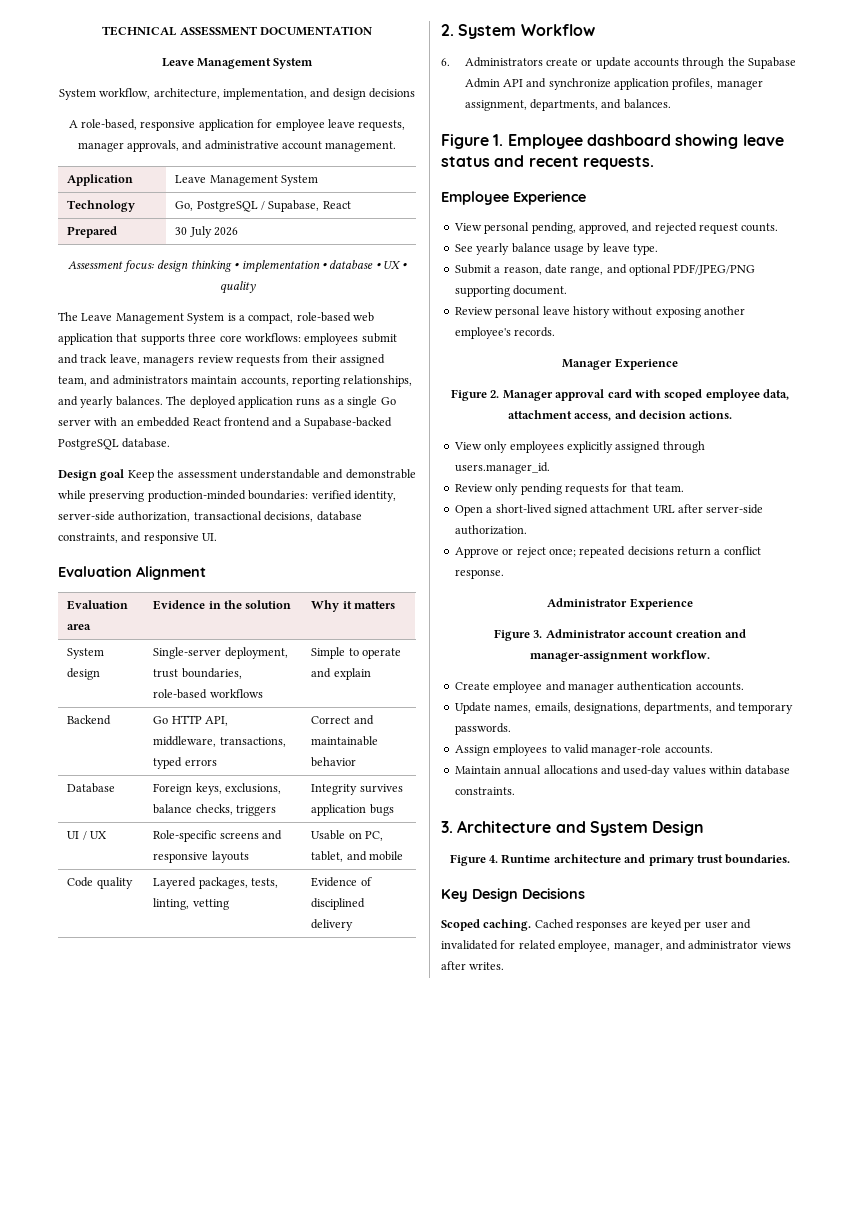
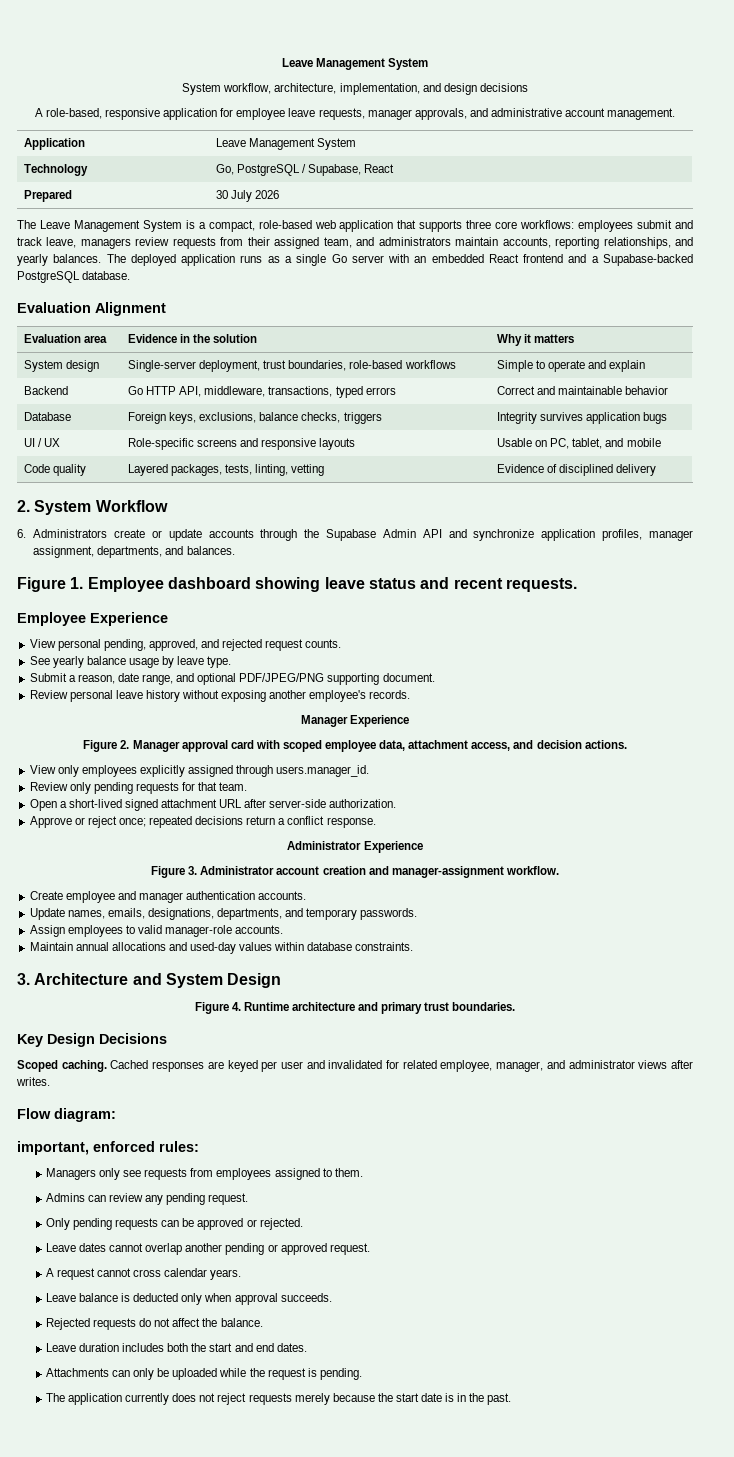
[102,26,372,36] TECHNICAL ASSESSMENT DOCUMENTATION // -> (281, 62) none
[67,260,408,273] [219,281,256,294] // Assessment focus: design thinking • implementation • database • UX • quality -> (280, 194) none
[58,469,416,481] [58,490,396,502] [58,511,362,522] [58,532,218,544] // Design goal Keep the assessment understandable and demonstrable while preserving production-minded boundaries: verified identity, server-side authorization, transactional decisions, database constraints, and responsive UI. -> (131, 275) none
(505, 966) none -> [17,1108,116,1122] [17,1141,199,1155] [45,1168,363,1180] [45,1193,249,1205] [45,1218,303,1230] [45,1243,370,1255] [45,1268,242,1280] [45,1293,332,1305] [45,1318,263,1330] [45,1343,307,1352] [45,1368,362,1380] [45,1393,512,1405] // Flow diagram: // important, enforced rules: // Managers only see requests from employees assigned to them. // Admins can review any pending request. // Only pending requests can be approved or rejected. // Leave dates cannot overlap another pending or approved request. // A request cannot cross calendar years. // Leave balance is deducted only when approval succeeds. // Rejected requests do not affect the balance. // Leave duration includes both the start and end dates. // Attachments can only be uploaded while the request is pending. // The application currently does not reject requests merely because the start date is in the past.

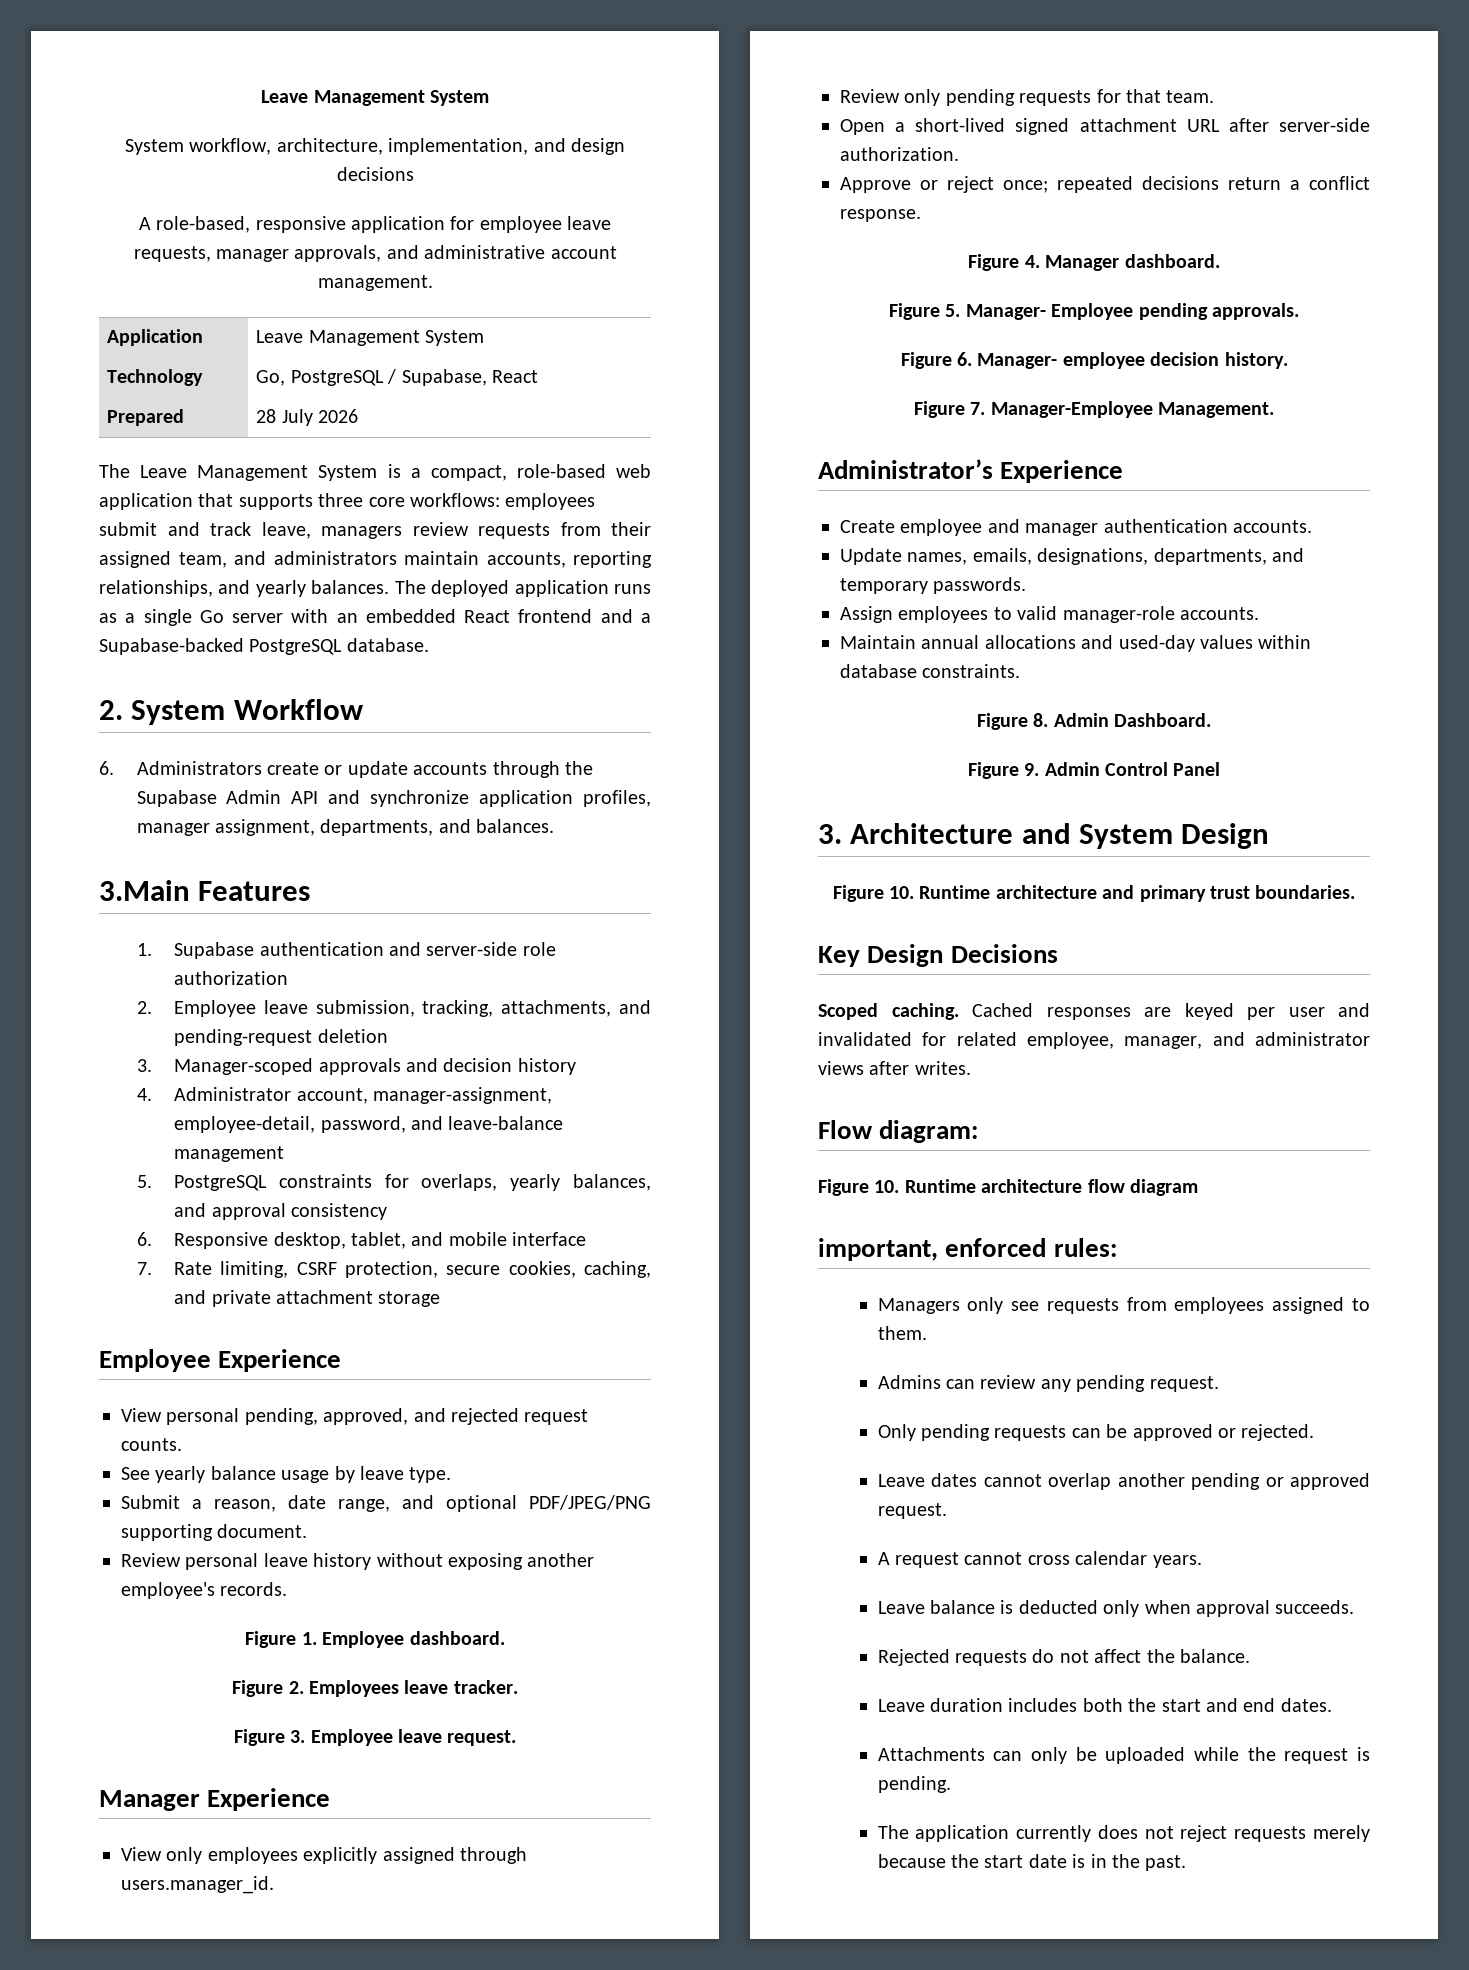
[215,190,228,199] 30 -> [256,409,277,423] 28
[17,302,166,316] [23,334,108,343] [127,334,258,343] [496,334,575,346] [23,360,100,372] [127,360,456,372] [496,360,646,372] [23,386,68,395] [127,386,396,398] [496,386,669,395] [23,412,71,421] [127,412,382,424] [496,412,668,424] [23,438,61,447] [127,438,356,450] [496,438,661,449] [23,464,87,476] [127,464,325,476] [496,464,657,476] // Evaluation Alignment // Evaluation area | Evidence in the solution | Why it matters // System design | Single-server deployment, trust boundaries, role-based workflows | Simple to operate and explain // Backend | Go HTTP API, middleware, transactions, typed errors | Correct and maintainable behavior // Database | Foreign keys, exclusions, balance checks, triggers | Integrity survives application bugs // UI / UX | Role-specific screens and responsive layouts | Usable on PC, tablet, and mobile // Code quality | Layered packages, tests, linting, vetting | Evidence of disciplined delivery -> (429, 645) none
[17,577,577,592] Figure 1. Employee dashboard showing leave status and recent requests. -> [99,880,311,901] [136,942,556,959] [174,971,289,985] [136,1000,651,1017] [174,1029,388,1046] [136,1058,576,1075] [136,1087,552,1104] [174,1116,564,1133] [174,1146,285,1162] [136,1174,651,1191] [174,1203,387,1220] [136,1232,587,1249] [136,1261,651,1278] [174,1290,441,1307] 3.Main Features // 1. Supabase authentication and server-side role authorization // 2. Employee leave submission, tracking, attachments, and pending-request deletion // 3. Manager-scoped approvals and decision history // 4. Administrator account, manager-assignment, employee-detail, password, and leave-balance management // 5. PostgreSQL constraints for overlaps, yearly balances, and approval consistency // 6. Responsive desktop, tablet, and mobile interface // 7. Rate limiting, CSRF protection, secure cookies, caching, and private attachment storage
[300,715,410,727] [83,740,627,752] Manager Experience // Figure 2. Manager approval card with scoped employee data, attachment access, and decision actions. -> [245,1631,505,1648] [232,1680,518,1697] [233,1729,517,1746] [99,1788,331,1811] Figure 1. Employee dashboard. // Figure 2. Employees leave tracker. // Figure 3. Employee leave request. // Manager Experience
[287,841,423,853] [151,866,559,878] Administrator Experience // Figure 3. Administrator account creation and manager-assignment workflow. -> [968,254,1220,271] [889,303,1299,320] [900,352,1288,369] [913,401,1275,418] [818,459,1124,483] Figure 4. Manager dashboard. // Figure 5. Manager- Employee pending approvals. // Figure 6. Manager- employee decision history. // Figure 7. Manager-Employee Management. // Administrator’s Experience
(414, 946) none -> [976,713,1212,730] [967,762,1221,779] // Figure 8. Admin Dashboard. // Figure 9. Admin Control Panel
[231,1002,241,1011] 4. -> [889,886,914,899] 10.
(116, 1115) none -> [818,1179,1198,1196] // Figure 10. Runtime architecture flow diagram

